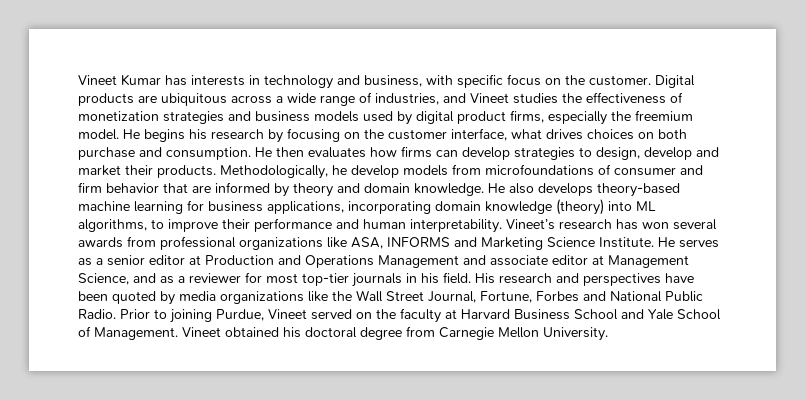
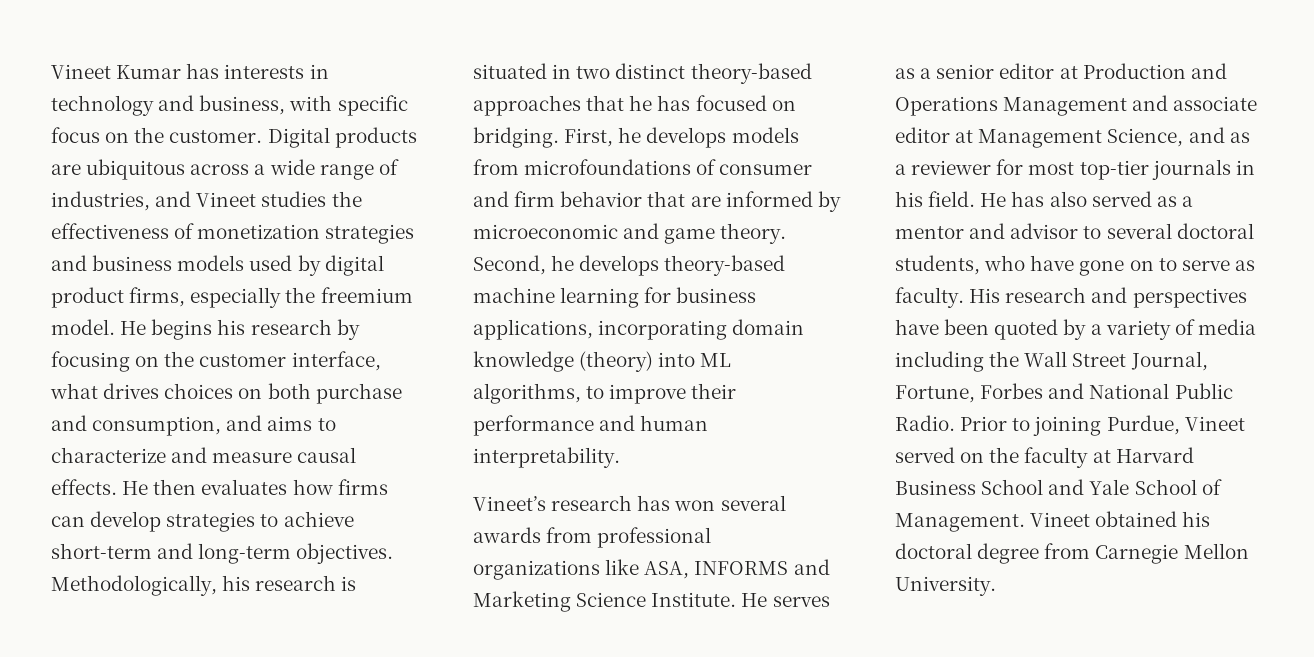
[166,147,251,160] consumption. -> [92,415,336,436] [51,447,357,463] [51,479,117,495] consumption, and aims to characterize and measure causal effects.
[596,147,719,160] [78,165,399,179] design, develop and market their products. Methodologically, he develop -> [283,511,354,527] [51,543,394,564] [51,575,357,596] [473,63,812,84] [473,95,796,116] [473,127,727,148] achieve short-term and long-term objectives. Methodologically, his research is situated in two distinct theory-based approaches that he has focused on bridging. First, he develops
[293,183,534,197] theory and domain knowledge. He also -> [473,223,787,244] [473,255,575,275] microeconomic and game theory. Second, he
(502, 226) none -> (620, 457) //
(471, 278) none -> [980,191,1193,207] [895,223,1254,239] [895,255,1255,276] [895,287,964,308] He has also served as a mentor and advisor to several doctoral students, who have gone on to serve as faculty.
[179,291,328,304] media organizations like -> [1090,319,1256,340] [895,351,984,372] a variety of media including

